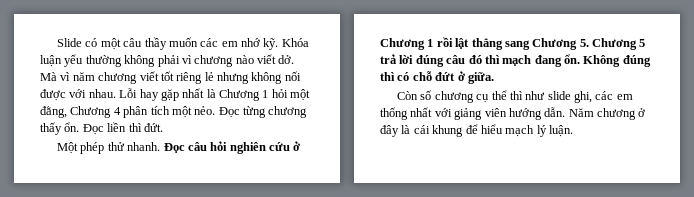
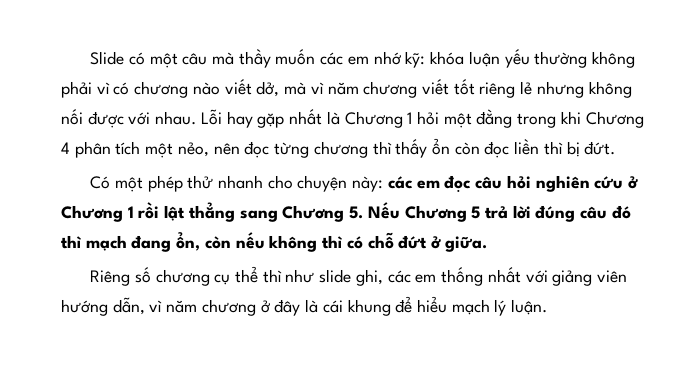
(143, 42) none -> [211,52,234,65] mà
[263,38,309,50] kỹ. Khóa -> [405,51,465,68] kỹ: khóa
(192, 59) none -> [113,82,130,95] có
[278,55,295,64] [40,72,57,81] dở. Mà -> [256,81,307,97] dở, mà
[40,106,67,118] đằng, -> [476,109,581,128] đằng trong khi
[194,106,308,118] [40,122,104,135] nẻo. Đọc từng chương thấy ổn. Đọc -> [177,138,510,158] nẻo, nên đọc từng chương thì thấy ổn còn đọc
(142, 127) none -> [566,141,580,157] bị
[57,142,185,154] Một phép thử nhanh. Đọc -> [90,175,472,192] Có một phép thử nhanh cho chuyện này: các em đọc
(589, 43) none -> [367,202,400,219] Nếu
[564,54,651,67] ổn. Không đúng -> [176,232,318,252] ổn, còn nếu không
[397,91,419,100] Còn -> [90,270,131,286] Riêng
[544,107,594,117] dẫn. Năm -> [112,297,198,315] dẫn, vì năm

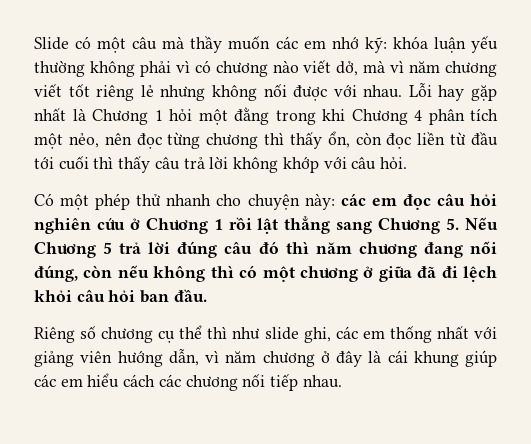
[431,138,450,155] ổn -> [327,131,350,148] ổn,
[543,141,616,157] thì bị đứt. -> [450,132,499,146] [34,156,407,173] từ đầu tới cuối thì thấy câu trả lời không khớp với câu hỏi.
[85,232,201,252] mạch đang ổn, -> [315,241,497,258] [34,265,78,282] năm chương đang nối đúng,
[367,232,487,252] chỗ đứt ở giữa. -> [262,266,498,282] [34,289,207,303] một chương ở giữa đã đi lệch khỏi câu hỏi ban đầu.
[395,296,548,316] để hiểu mạch lý luận. -> [465,350,497,367] [34,373,342,391] giúp các em hiểu cách các chương nối tiếp nhau.

